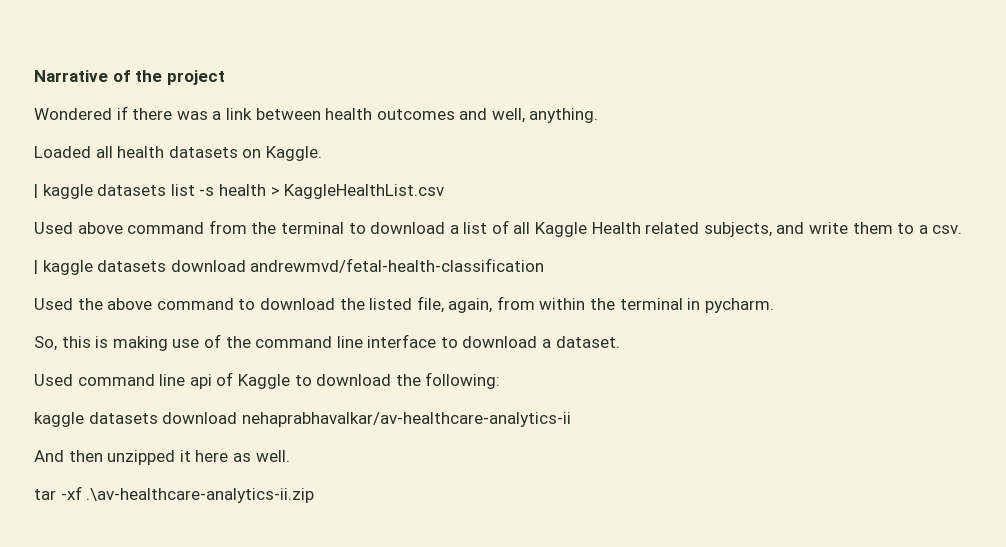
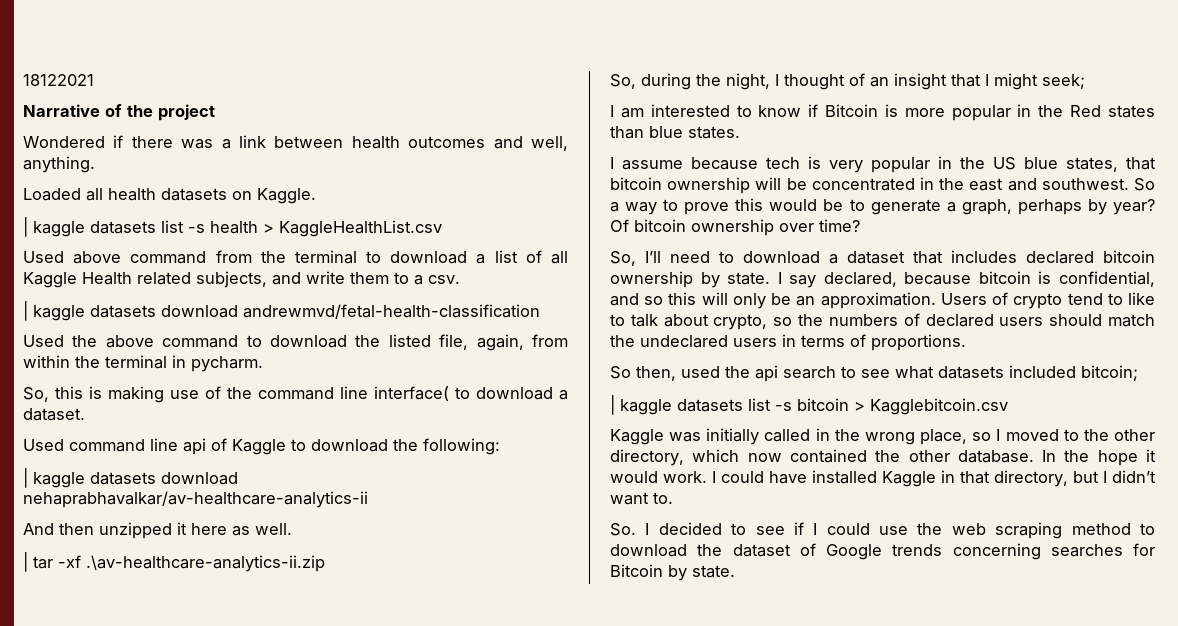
(34, 76) none -> [23,74,94,86] 18122021 //
[367,334,437,348] interface -> [374,386,449,401] interface(
(501, 380) none -> [23,468,28,488] |
(290, 456) none -> [23,552,28,572] |
(315, 495) none -> [610,73,1085,90] [610,104,1156,121] [610,126,740,139] [610,156,1156,173] [610,177,1155,194] [610,198,1155,215] [610,219,860,236] [610,250,1155,266] [610,271,1155,288] [610,292,1155,309] [610,313,1155,330] [610,334,966,351] [610,365,1138,382] [610,395,1008,415] [610,428,1155,445] [610,449,1156,466] [610,470,1156,487] [610,492,673,505] [610,522,1155,539] [610,543,1155,560] [610,564,735,581] // So, during the night, I thought of an insight that I might seek; // I am interested to know if Bitcoin is more popular in the Red states than blue states. // I assume because tech is very popular in the US blue states, that bitcoin ownership will be concentrated in the east and southwest. So a way to prove this would be to generate a graph, perhaps by year? Of bitcoin ownership over time? // So, I’ll need to download a dataset that includes declared bitcoin ownership by state. I say declared, because bitcoin is confidential, and so this will only be an approximation. Users of crypto tend to like to talk about crypto, so the numbers of declared users should match the undeclared users in terms of proportions. // So then, used the api search to see what datasets included bitcoin; // | kaggle datasets list -s bitcoin > Kagglebitcoin.csv // Kaggle was initially called in the wrong place, so I moved to the other directory, which now contained the other database. In the hope it would work. I could have installed Kaggle in that directory, but I didn’t want to. // So. I decided to see if I could use the web scraping method to download the dataset of Google trends concerning searches for Bitcoin by state.

